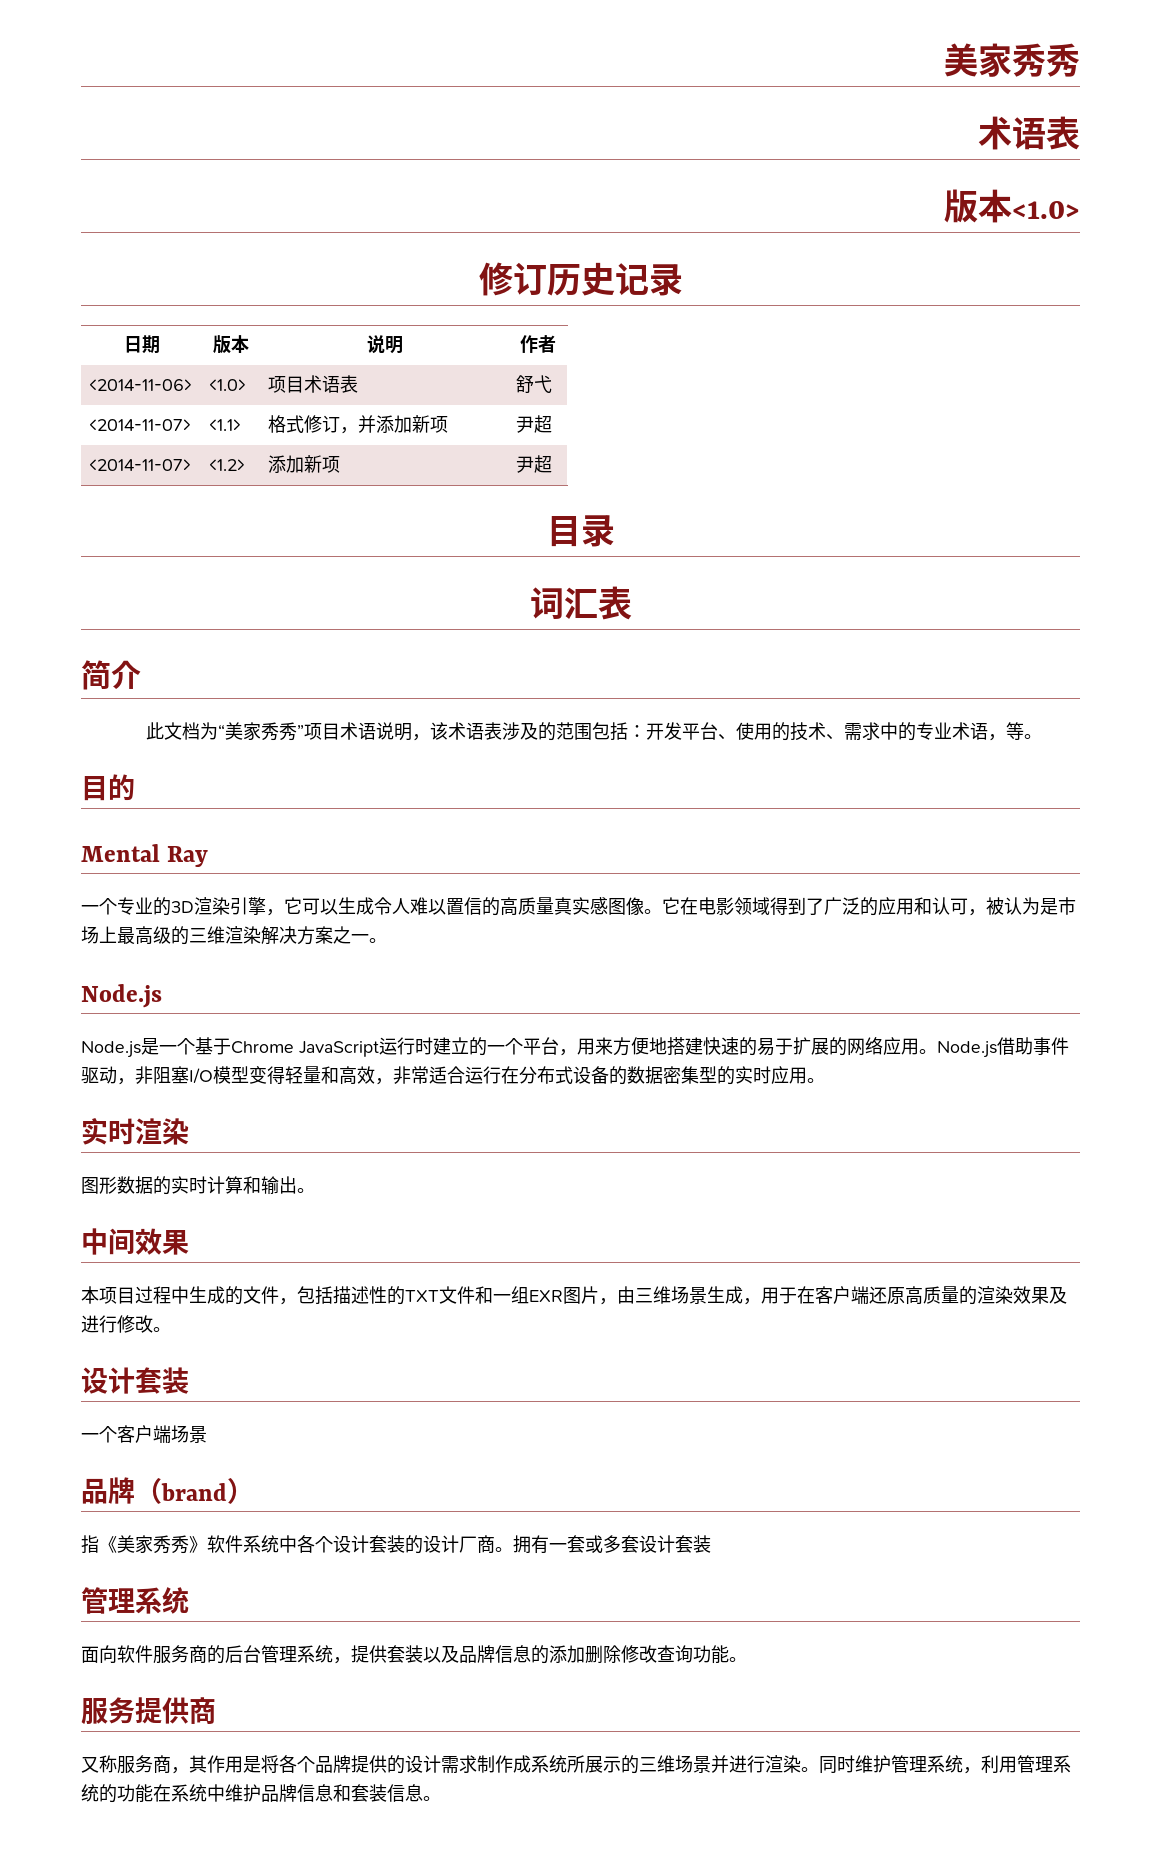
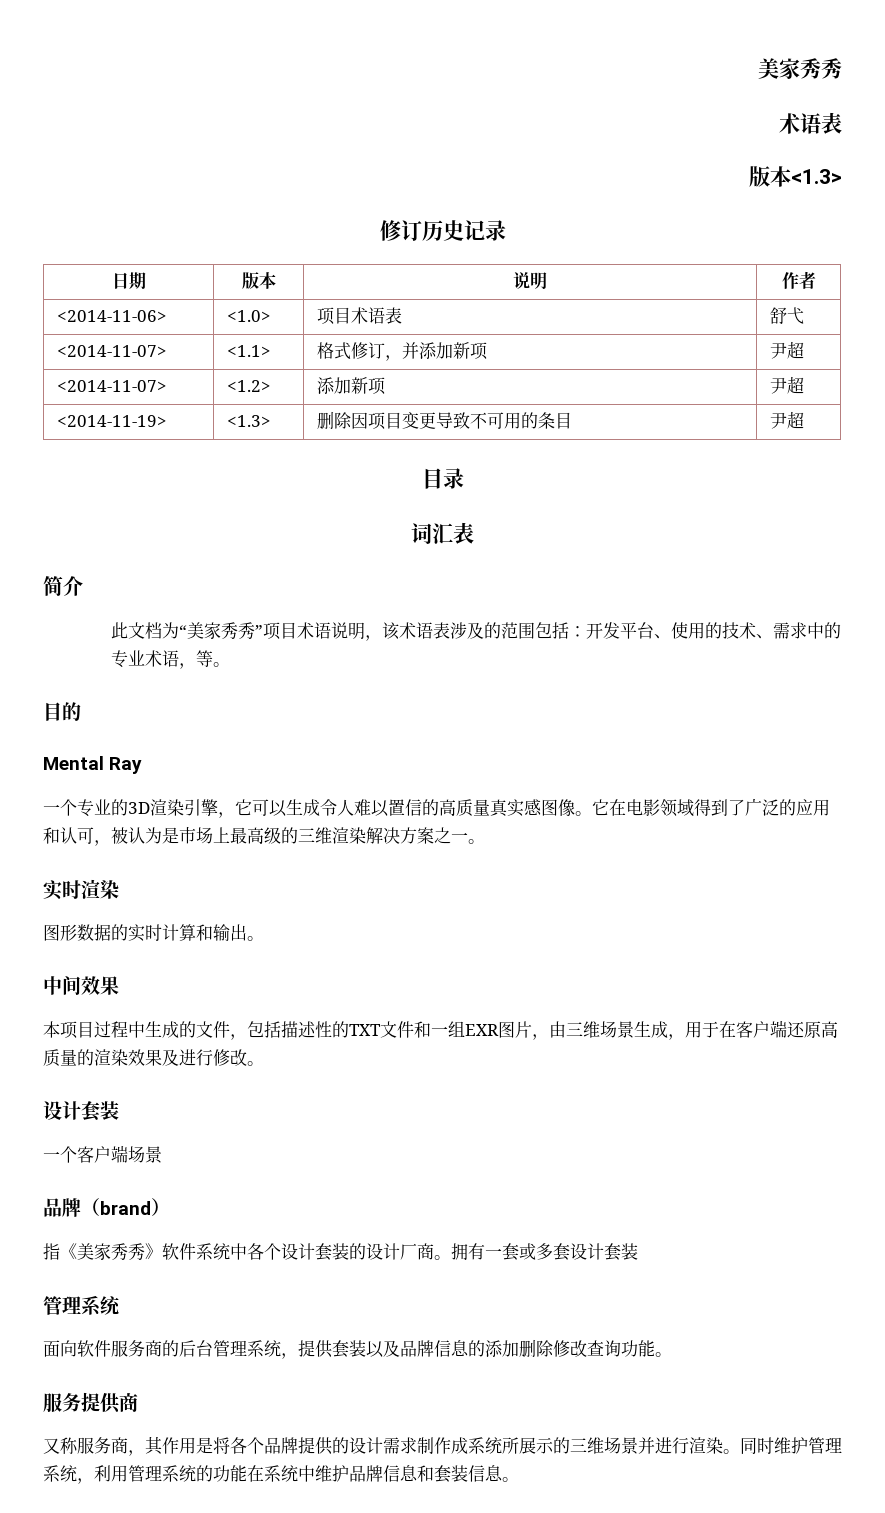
[1012,201,1080,219] <1.0> -> [791,169,842,184] <1.3>
(553, 464) none -> [56,415,167,427] [226,415,271,427] [316,411,572,430] [769,411,804,429] // <2014-11-19> | <1.3> | 删除因项目变更导致不可用的条目 | 尹超
[81,984,162,1008] [81,1037,1069,1058] [81,1066,825,1085] // Node.js // Node.js是一个基于Chrome JavaScript运行时建立的一个平台，用来方便地搭建快速的易于扩展的网络应用。Node.js借助事件驱动，非阻塞I/O模型变得轻量和高效，非常适合运行在分布式设备的数据密集型的实时应用。 -> (485, 841) none

